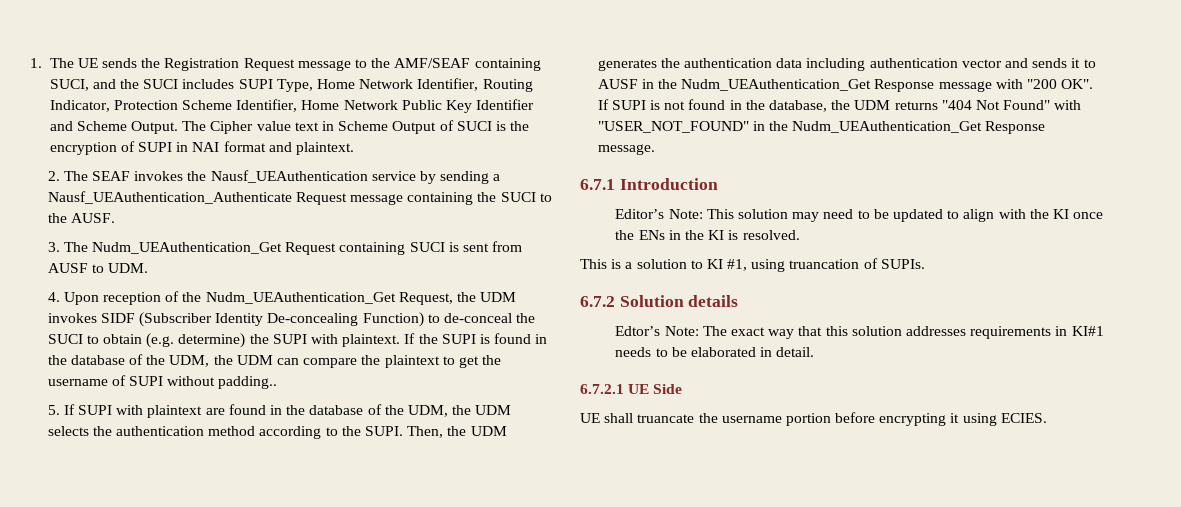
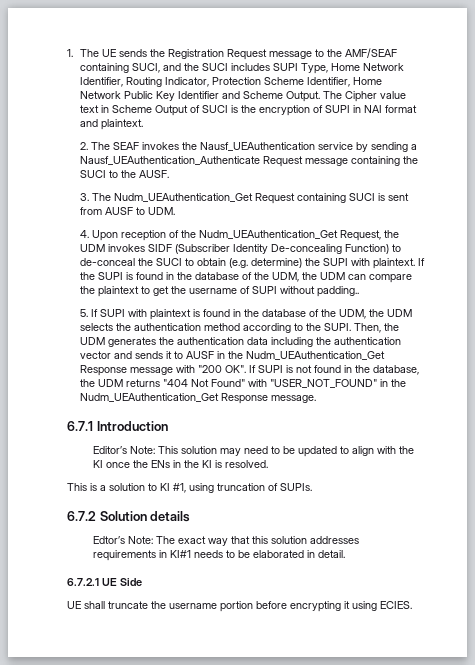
[205,408,225,415] are -> [193,309,201,317] is
(866, 64) none -> [316,337,332,345] the
[789,259,860,269] truancation -> [217,483,265,491] truncation
[637,414,695,423] truancate -> [108,601,148,609] truncate

